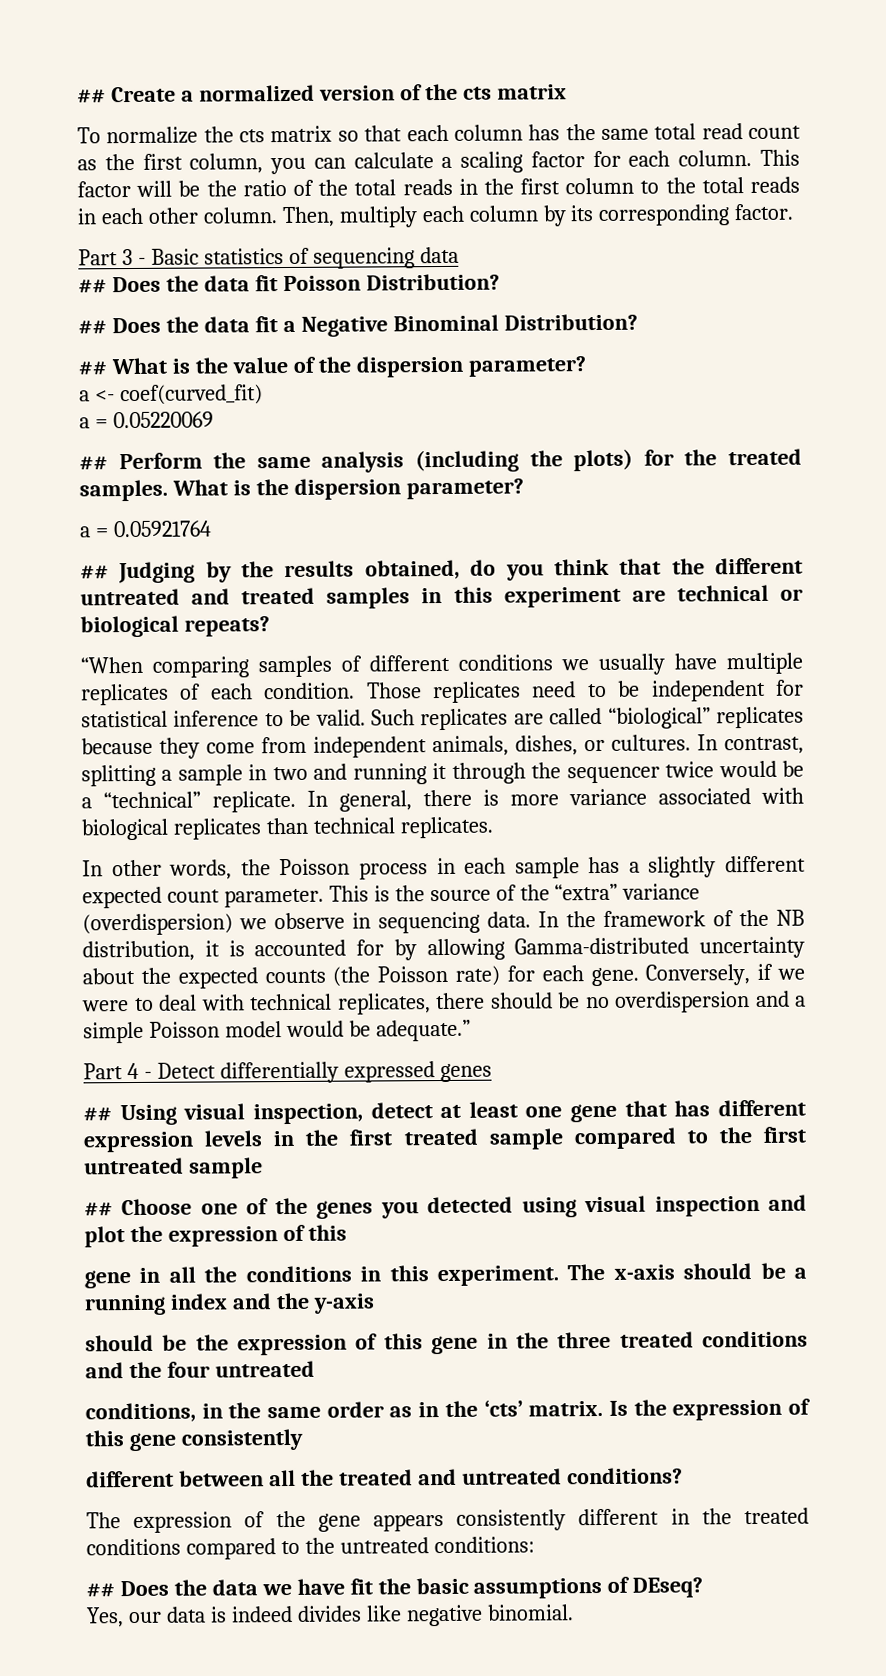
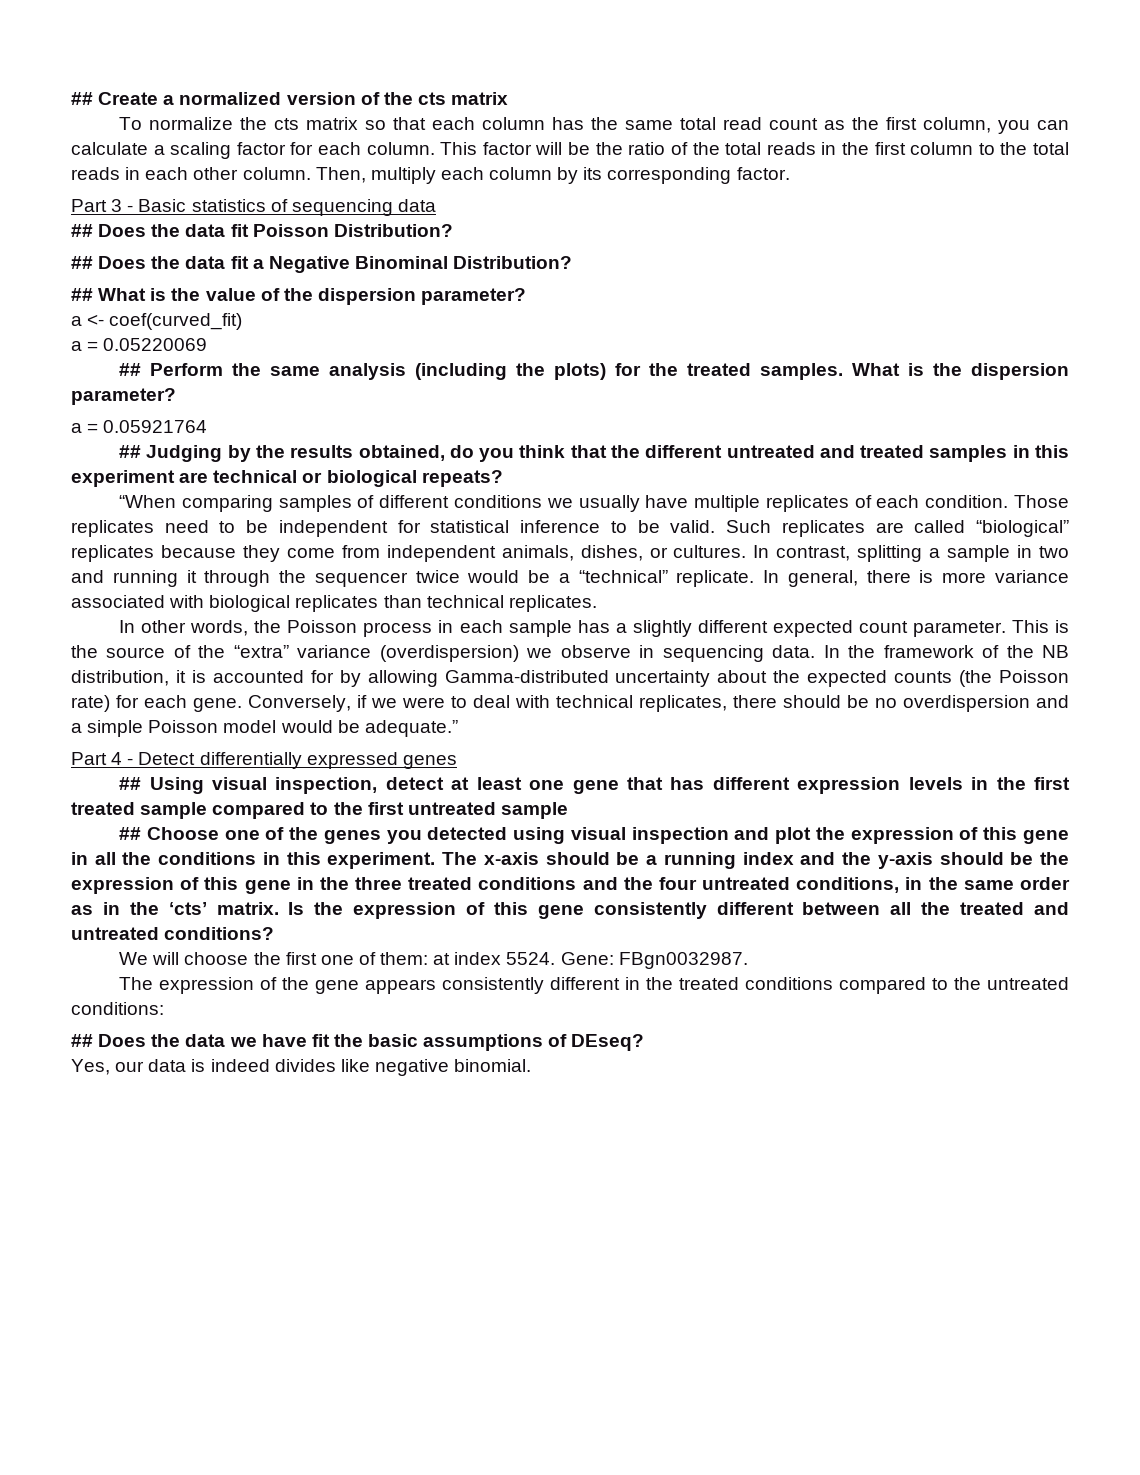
(347, 1232) // -> (1018, 833) none
(375, 1303) // -> (933, 860) none
(315, 1369) // -> (791, 883) none
(303, 1439) // -> (707, 910) none
(683, 1476) none -> [119,952,748,969] // We will choose the first one of them: at index 5524. Gene: FBgn0032987.

